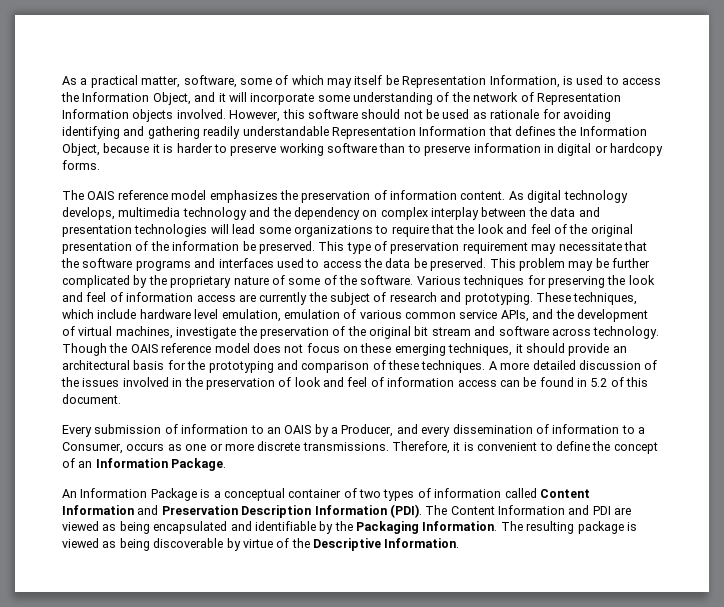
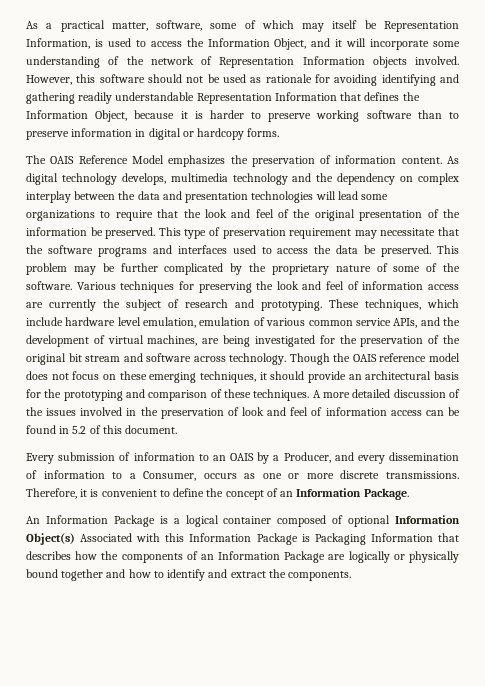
[117,190,207,200] reference model -> [78,155,164,164] Reference Model
[176,327,237,339] investigate -> [202,335,335,347] are being investigated for
[223,488,590,501] [62,504,632,518] [62,521,637,534] [62,538,460,551] conceptual container of two types of information called Content Information and Preservation Description Information (PDI). The Content Information and PDI are viewed as being encapsulated and identifiable by the Packaging Information. The resulting package is viewed as being discoverable by virtue of the Descriptive Information. -> [185,515,460,527] [26,533,459,545] [26,551,460,563] [26,569,352,581] logical container composed of optional Information Object(s) Associated with this Information Package is Packaging Information that describes how the components of an Information Package are logically or physically bound together and how to identify and extract the components.

